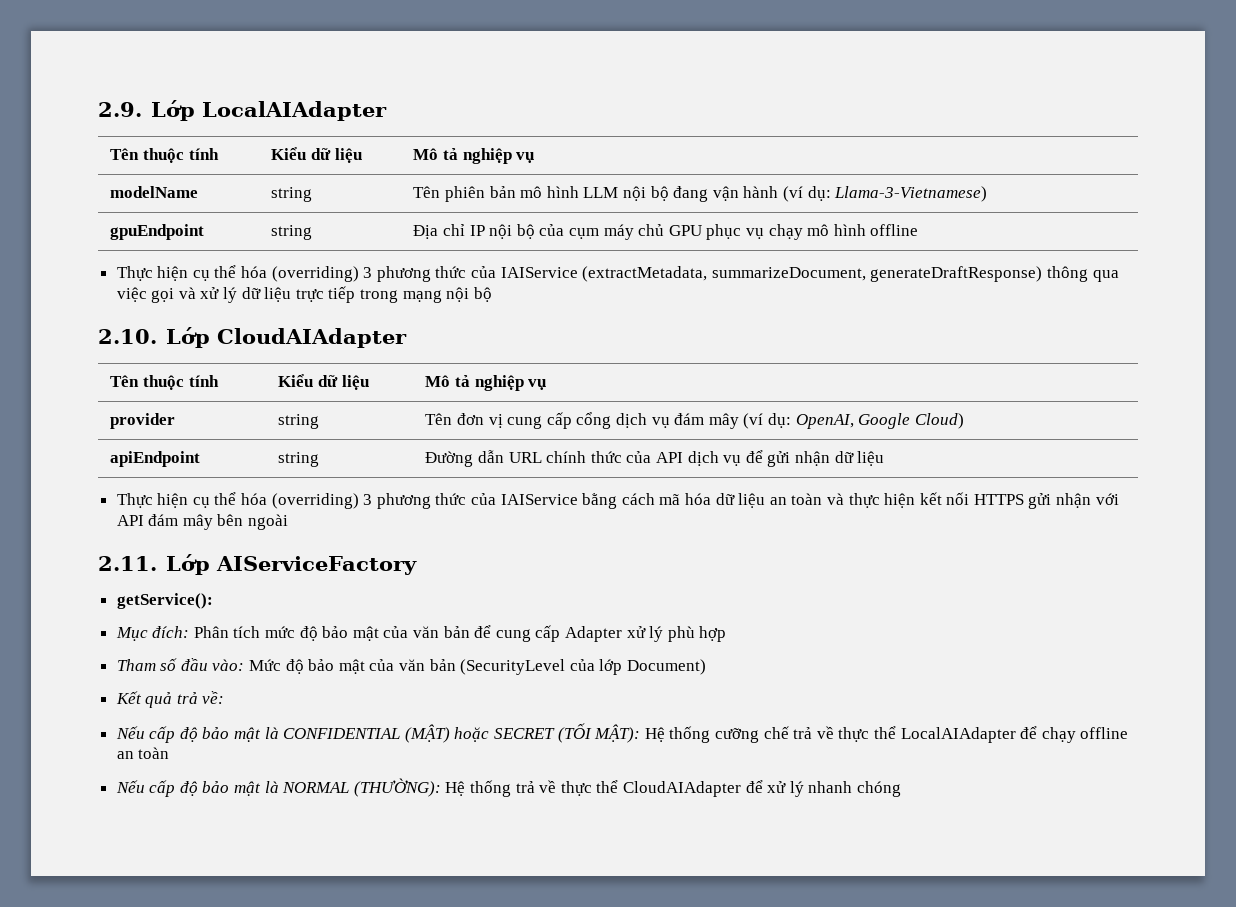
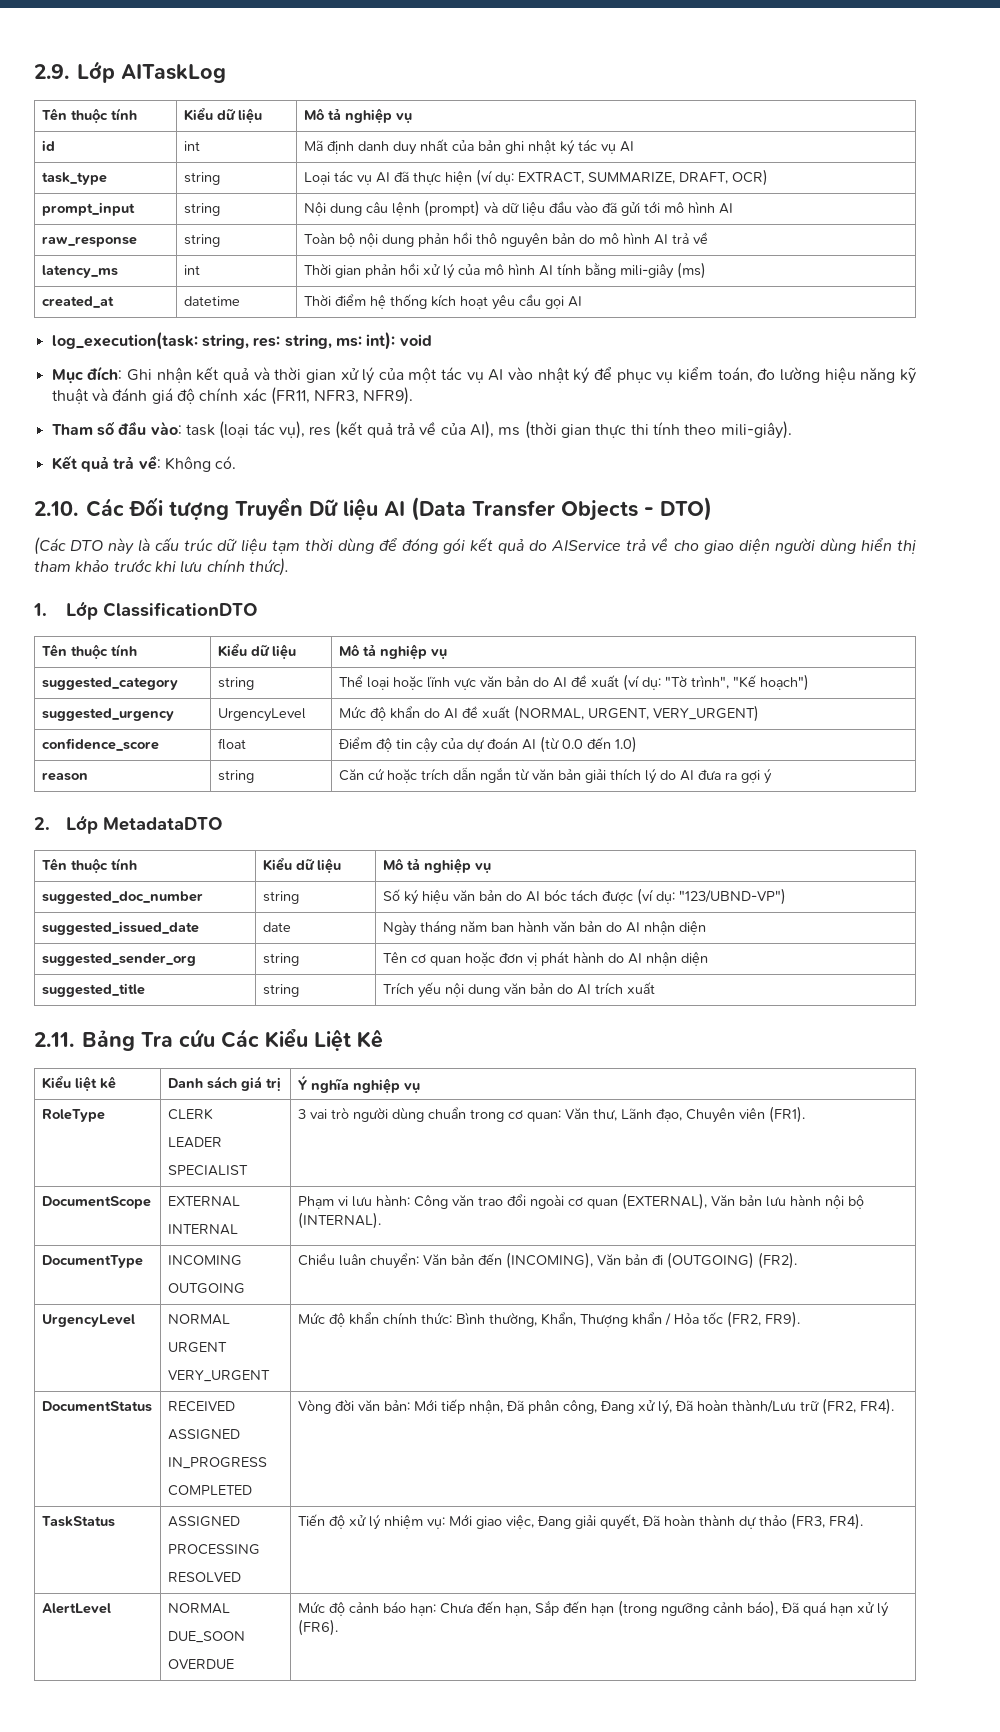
[201,101,387,121] LocalAIAdapter -> [121,64,226,83] AITaskLog
[110,186,199,198] [271,187,313,202] [413,186,988,202] [110,224,205,240] [271,225,313,240] [413,224,919,240] [116,265,1119,282] [116,286,492,303] [98,327,407,348] modelName | string | Tên phiên bản mô hình LLM nội bộ đang vận hành (ví dụ: Llama-3-Vietnamese) // gpuEndpoint | string | Địa chỉ IP nội bộ của cụm máy chủ GPU phục vụ chạy mô hình offline // Thực hiện cụ thể hóa (overriding) 3 phương thức của IAIService (extractMetadata, summarizeDocument, generateDraftResponse) thông qua việc gọi và xử lý dữ liệu trực tiếp trong mạng nội bộ // 2.10. Lớp CloudAIAdapter -> [41,140,55,151] [183,141,200,151] [303,139,634,155] [41,172,107,185] [183,172,220,185] [303,169,768,186] [41,202,135,216] [183,203,220,216] [303,200,733,217] [41,236,137,247] [183,234,220,247] [303,232,708,248] [41,265,118,278] [183,265,200,275] [303,262,706,279] [41,296,114,308] [183,296,240,306] [303,294,582,310] [51,332,432,350] [51,366,916,384] [51,387,414,405] [51,421,792,439] [51,455,237,472] [34,497,712,521] [34,537,917,555] [34,558,289,576] [33,601,258,620] id | int | Mã định danh duy nhất của bản ghi nhật ký tác vụ AI // task_type | string | Loại tác vụ AI đã thực hiện (ví dụ: EXTRACT, SUMMARIZE, DRAFT, OCR) // prompt_input | string | Nội dung câu lệnh (prompt) và dữ liệu đầu vào đã gửi tới mô hình AI // raw_response | string | Toàn bộ nội dung phản hồi thô nguyên bản do mô hình AI trả về // latency_ms | int | Thời gian phản hồi xử lý của mô hình AI tính bằng mili-giây (ms) // created_at | datetime | Thời điểm hệ thống kích hoạt yêu cầu gọi AI // log_execution(task: string, res: string, ms: int): void // Mục đích: Ghi nhận kết quả và thời gian xử lý của một tác vụ AI vào nhật ký để phục vụ kiểm toán, đo lường hiệu năng kỹ thuật và đánh giá độ chính xác (FR11, NFR3, NFR9). // Tham số đầu vào: task (loại tác vụ), res (kết quả trả về của AI), ms (thời gian thực thi tính theo mili-giây). // Kết quả trả về: Không có. // 2.10. Các Đối tượng Truyền Dữ liệu AI (Data Transfer Objects - DTO) // (Các DTO này là cấu trúc dữ liệu tạm thời dùng để đóng gói kết quả do AIService trả về cho giao diện người dùng hiển thị tham khảo trước khi lưu chính thức). // 1. Lớp ClassificationDTO
[110,413,176,429] [278,414,320,429] [425,412,964,429] [110,451,201,467] [278,452,320,467] [425,450,885,467] [116,492,1119,509] [116,514,289,530] [98,554,418,575] [116,593,213,609] [115,625,727,642] [116,658,706,675] [115,691,225,708] [115,723,1129,743] [116,747,170,759] [115,778,901,797] provider | string | Tên đơn vị cung cấp cổng dịch vụ đám mây (ví dụ: OpenAI, Google Cloud) // apiEndpoint | string | Đường dẫn URL chính thức của API dịch vụ để gửi nhận dữ liệu // Thực hiện cụ thể hóa (overriding) 3 phương thức của IAIService bằng cách mã hóa dữ liệu an toàn và thực hiện kết nối HTTPS gửi nhận với API đám mây bên ngoài // 2.11. Lớp AIServiceFactory // getService(): // Mục đích: Phân tích mức độ bảo mật của văn bản để cung cấp Adapter xử lý phù hợp // Tham số đầu vào: Mức độ bảo mật của văn bản (SecurityLevel của lớp Document) // Kết quả trả về: // Nếu cấp độ bảo mật là CONFIDENTIAL (MẬT) hoặc SECRET (TỐI MẬT): Hệ thống cưỡng chế trả về thực thể LocalAIAdapter để chạy offline an toàn // Nếu cấp độ bảo mật là NORMAL (THƯỜNG): Hệ thống trả về thực thể CloudAIAdapter để xử lý nhanh chóng -> [41,677,178,690] [217,677,254,690] [338,674,809,691] [41,708,174,721] [217,708,306,722] [338,705,759,722] [41,738,159,751] [217,738,246,750] [337,736,637,753] [41,772,88,781] [217,770,254,783] [338,767,772,784] [34,815,223,834] [41,858,137,873] [262,858,341,873] [382,859,491,873] [41,891,203,904] [262,891,299,904] [382,888,786,905] [41,921,199,935] [262,922,291,932] [382,920,706,936] [41,953,196,966] [262,953,299,966] [382,951,708,966] [41,983,145,997] [262,984,299,997] [382,982,655,998] [34,1029,383,1051] [41,1076,116,1091] [167,1076,281,1091] [297,1075,420,1093] [41,1109,105,1122] [167,1108,213,1120] [167,1137,222,1148] [167,1165,248,1176] [297,1106,805,1123] [41,1196,151,1209] [167,1196,240,1207] [167,1224,238,1235] [297,1193,864,1210] [297,1212,381,1229] [41,1255,143,1268] [167,1255,242,1266] [167,1283,245,1294] [297,1252,797,1269] [41,1314,135,1327] [167,1314,230,1325] [167,1342,227,1353] [167,1370,270,1382] [297,1311,800,1328] [41,1401,152,1412] [167,1401,235,1412] [167,1429,240,1440] [167,1457,267,1469] [167,1485,252,1496] [297,1398,894,1415] [41,1516,115,1527] [167,1516,240,1527] [167,1544,260,1555] [167,1572,241,1582] [297,1513,863,1530] [41,1603,111,1614] [167,1603,230,1614] [167,1631,245,1643] [167,1659,234,1669] [297,1600,889,1617] [297,1619,338,1636] suggested_category | string | Thể loại hoặc lĩnh vực văn bản do AI đề xuất (ví dụ: "Tờ trình", "Kế hoạch") // suggested_urgency | UrgencyLevel | Mức độ khẩn do AI đề xuất (NORMAL, URGENT, VERY_URGENT) // confidence_score | float | Điểm độ tin cậy của dự đoán AI (từ 0.0 đến 1.0) // reason | string | Căn cứ hoặc trích dẫn ngắn từ văn bản giải thích lý do AI đưa ra gợi ý // 2. Lớp MetadataDTO // Tên thuộc tính | Kiểu dữ liệu | Mô tả nghiệp vụ // suggested_doc_number | string | Số ký hiệu văn bản do AI bóc tách được (ví dụ: "123/UBND-VP") // suggested_issued_date | date | Ngày tháng năm ban hành văn bản do AI nhận diện // suggested_sender_org | string | Tên cơ quan hoặc đơn vị phát hành do AI nhận diện // suggested_title | string | Trích yếu nội dung văn bản do AI trích xuất // 2.11. Bảng Tra cứu Các Kiểu Liệt Kê // Kiểu liệt kê | Danh sách giá trị | Ý nghĩa nghiệp vụ // RoleType | CLERK // LEADER // SPECIALIST | 3 vai trò người dùng chuẩn trong cơ quan: Văn thư, Lãnh đạo, Chuyên viên (FR1). // DocumentScope | EXTERNAL // INTERNAL | Phạm vi lưu hành: Công văn trao đổi ngoài cơ quan (EXTERNAL), Văn bản lưu hành nội bộ (INTERNAL). // DocumentType | INCOMING // OUTGOING | Chiều luân chuyển: Văn bản đến (INCOMING), Văn bản đi (OUTGOING) (FR2). // UrgencyLevel | NORMAL // URGENT // VERY_URGENT | Mức độ khẩn chính thức: Bình thường, Khẩn, Thượng khẩn / Hỏa tốc (FR2, FR9). // DocumentStatus | RECEIVED // ASSIGNED // IN_PROGRESS // COMPLETED | Vòng đời văn bản: Mới tiếp nhận, Đã phân công, Đang xử lý, Đã hoàn thành/Lưu trữ (FR2, FR4). // TaskStatus | ASSIGNED // PROCESSING // RESOLVED | Tiến độ xử lý nhiệm vụ: Mới giao việc, Đang giải quyết, Đã hoàn thành dự thảo (FR3, FR4). // AlertLevel | NORMAL // DUE_SOON // OVERDUE | Mức độ cảnh báo hạn: Chưa đến hạn, Sắp đến hạn (trong ngưỡng cảnh báo), Đã quá hạn xử lý (FR6).

